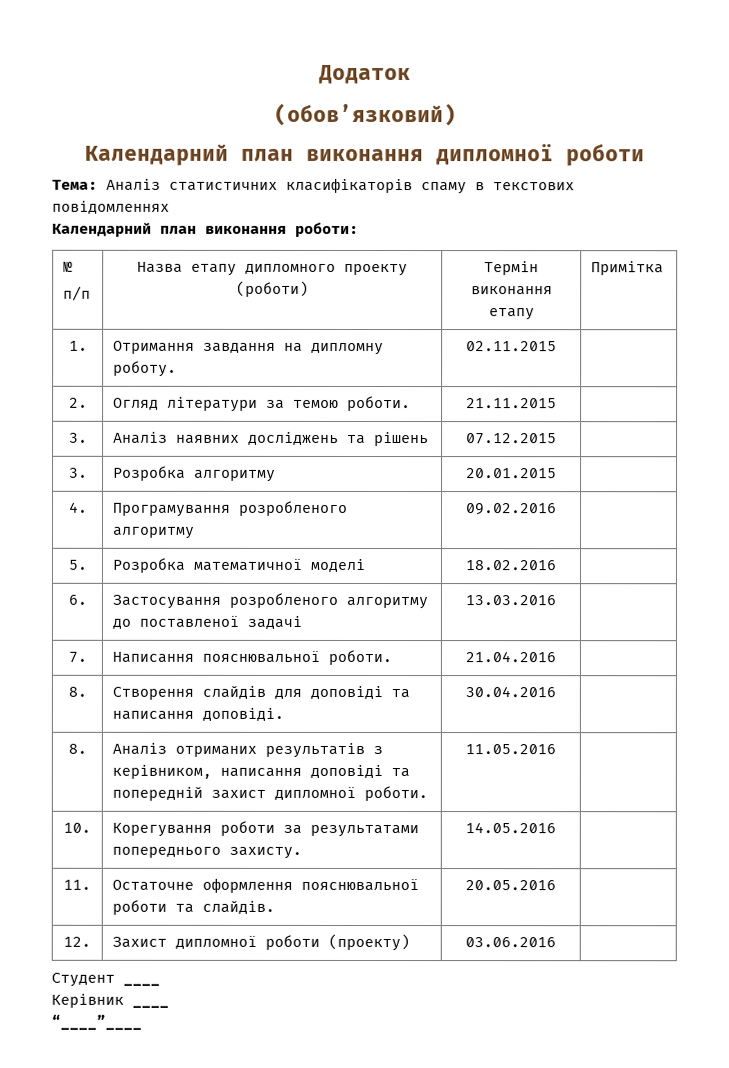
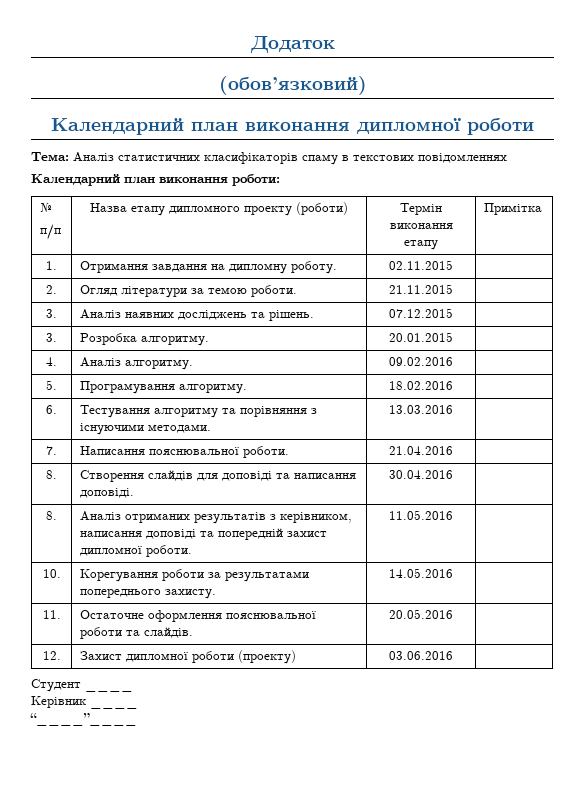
[374,432,430,447] рішень -> [269,310,315,321] рішень.
[194,469,277,482] алгоритму -> [141,335,210,346] алгоритму.
[113,500,349,517] [112,526,196,539] Програмування розробленого алгоритму -> [80,357,194,370] Аналіз алгоритму.
[112,557,366,573] Розробка математичної моделі -> [80,381,248,394] Програмування алгоритму.
[112,592,429,610] [112,615,303,629] Застосування розробленого алгоритму до поставленої задачі -> [80,405,318,418] [80,423,212,435] Тестування алгоритму та порівняння з існуючими методами.

